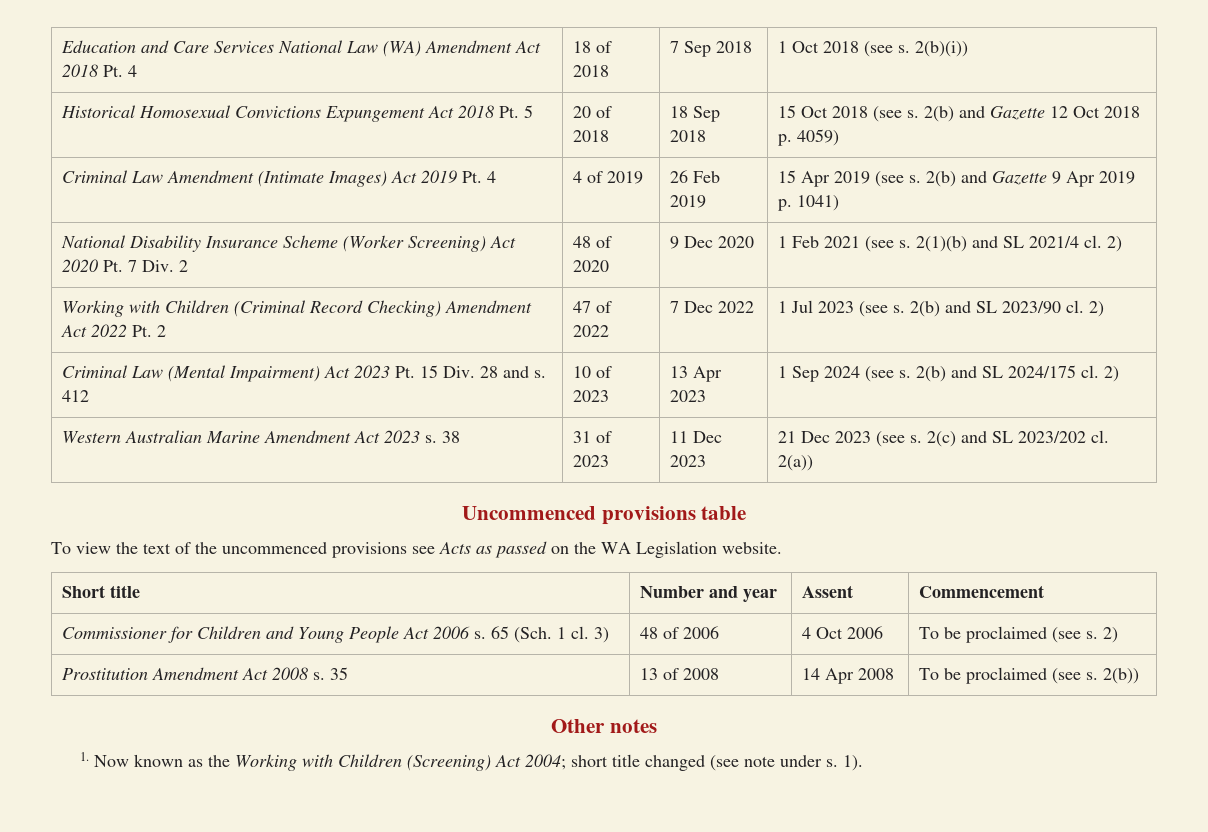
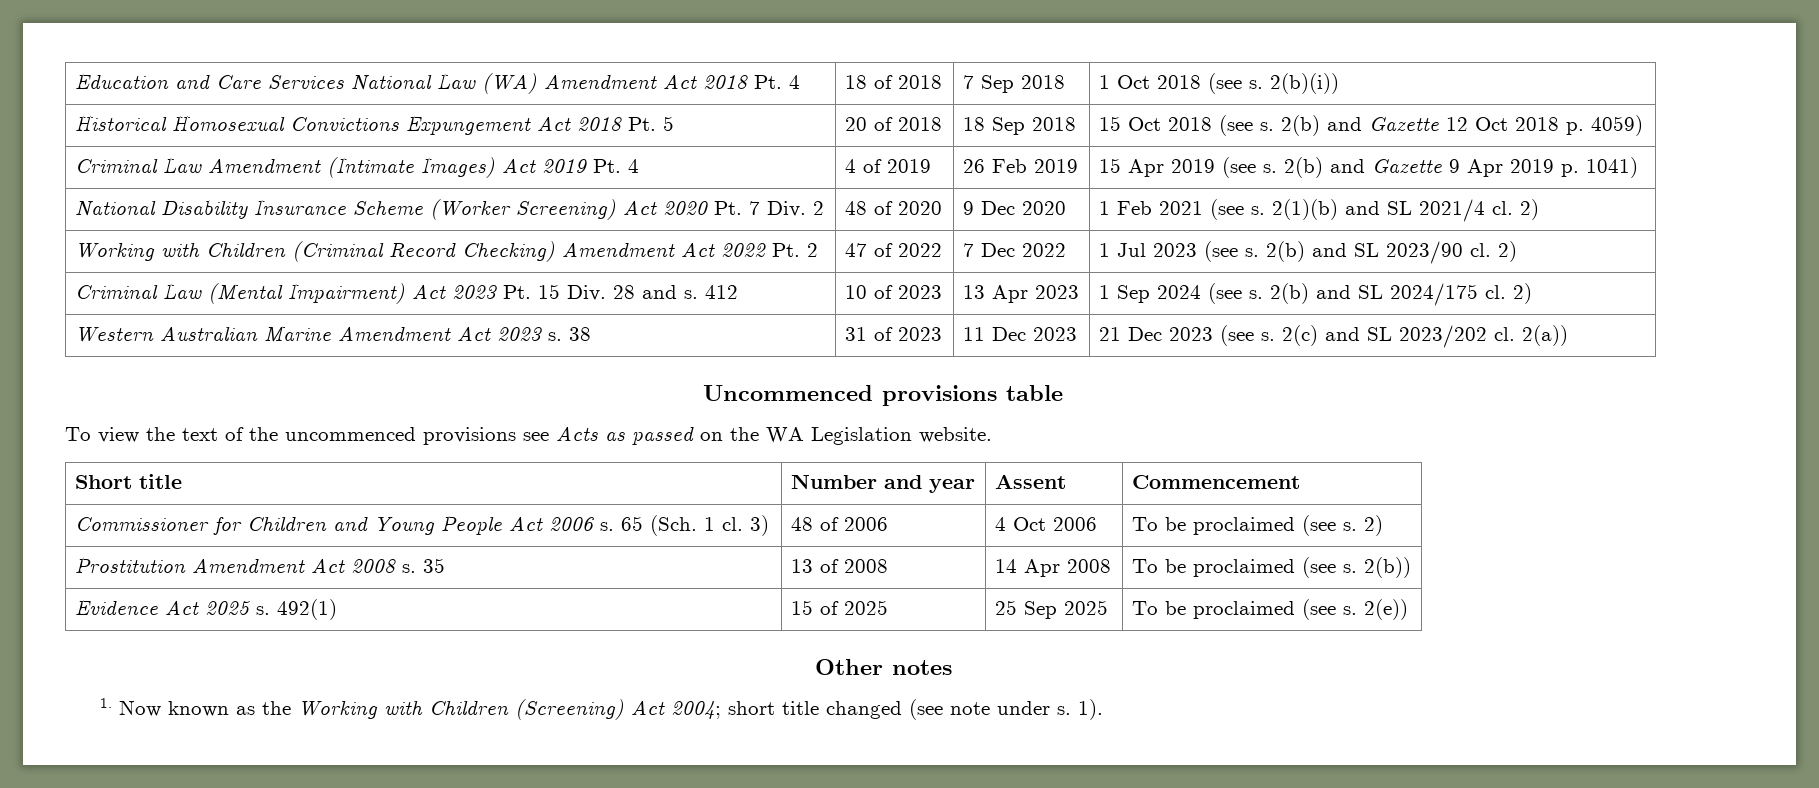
(1140, 676) none -> [74,599,337,620] [790,600,888,615] [994,600,1108,619] [1131,599,1408,620] // Evidence Act 2025 s. 492(1) | 15 of 2025 | 25 Sep 2025 | To be proclaimed (see s. 2(e))

